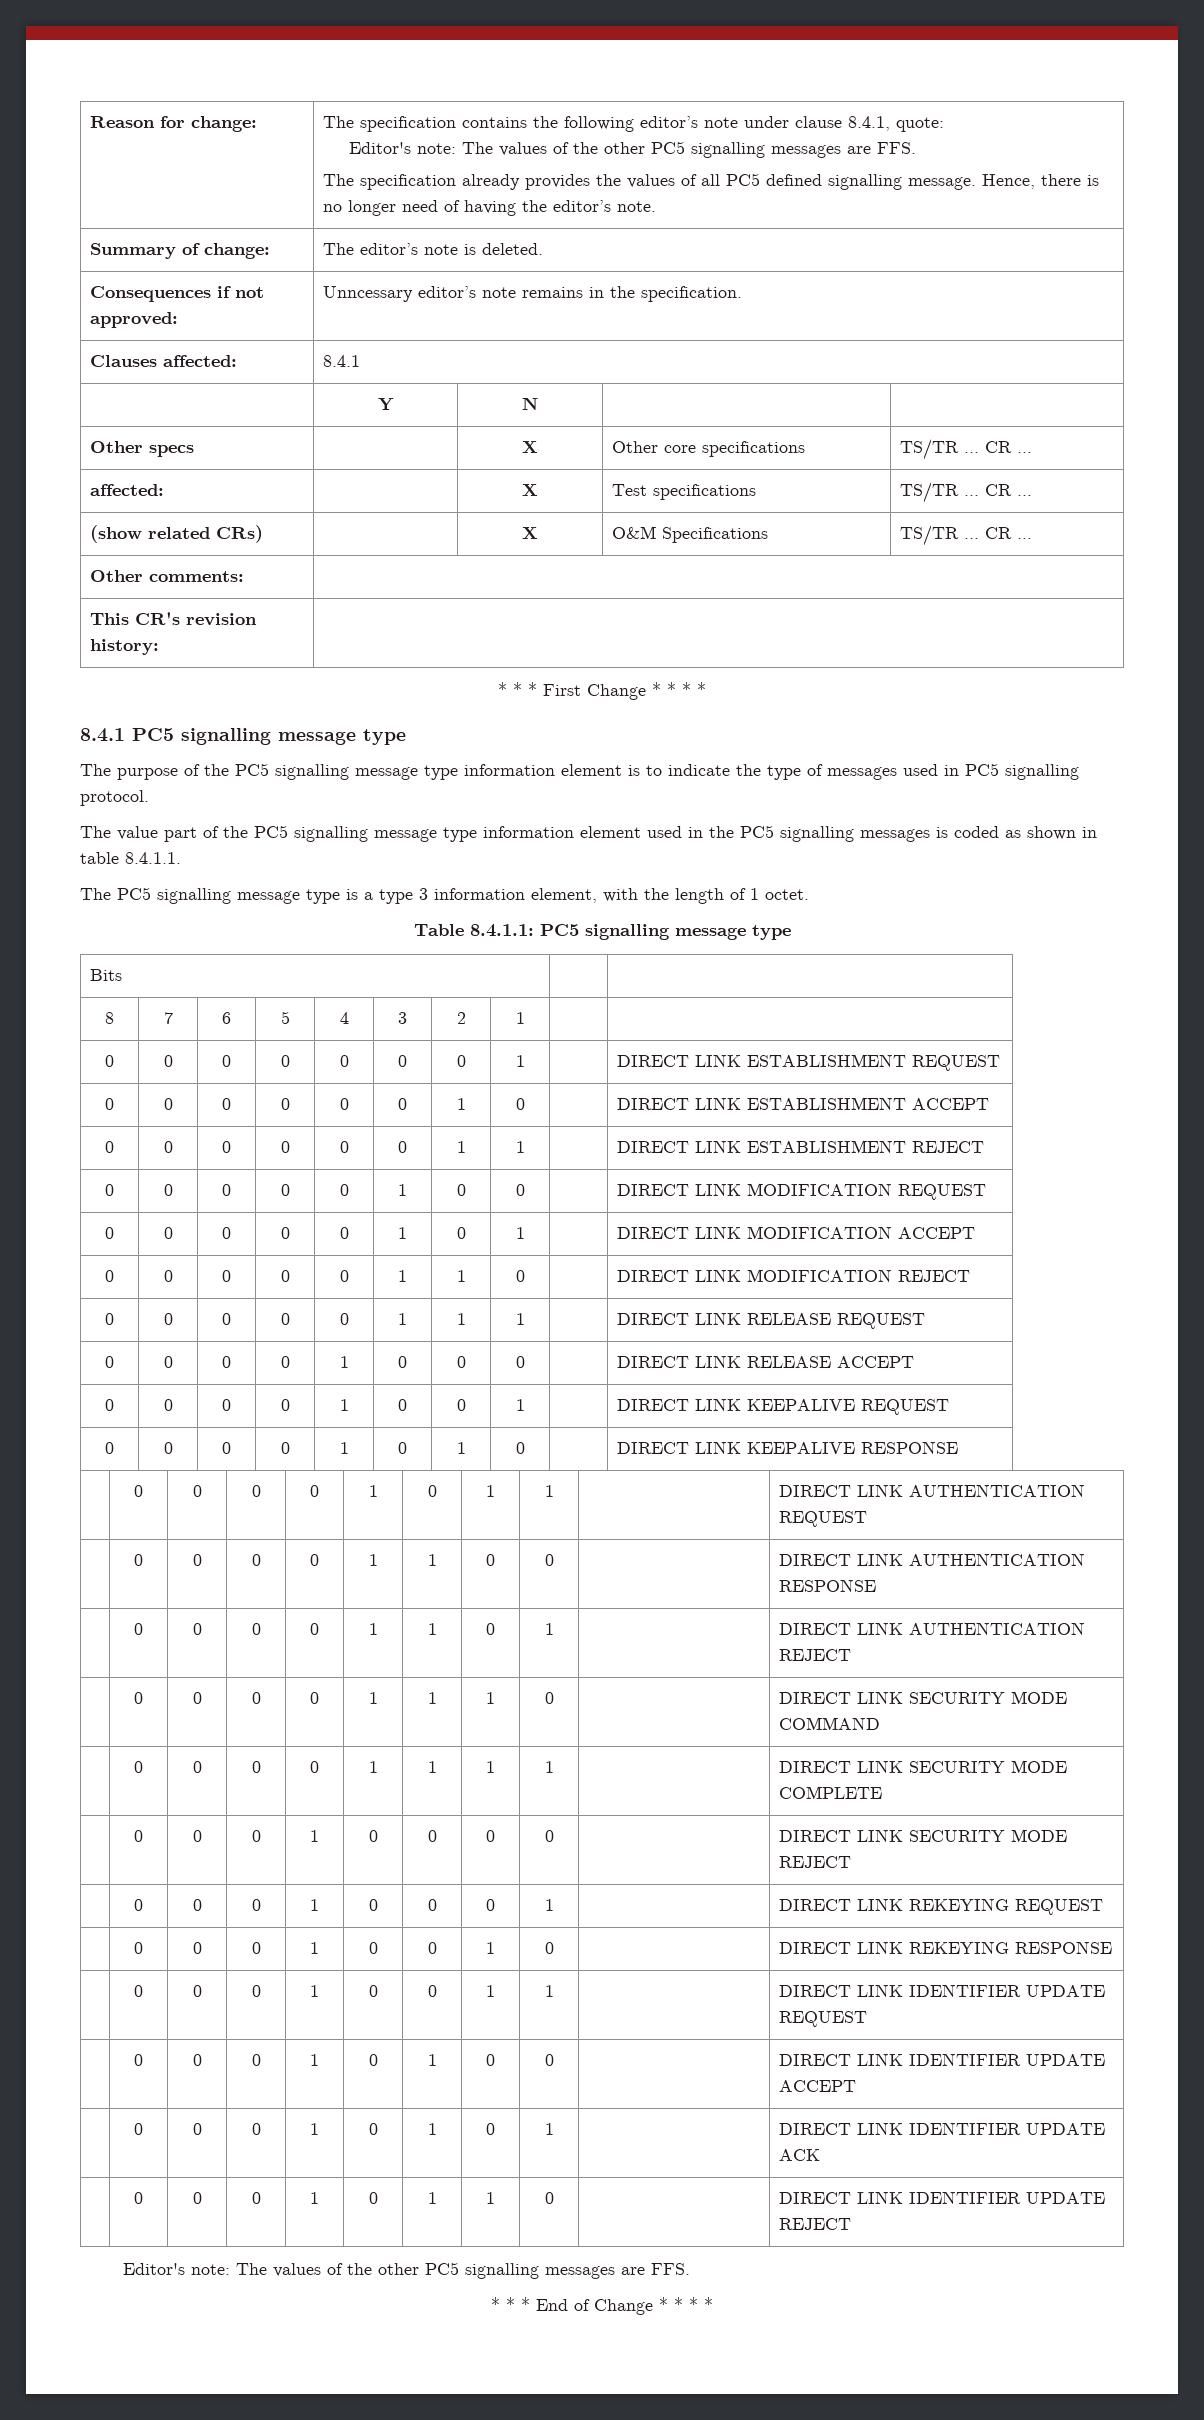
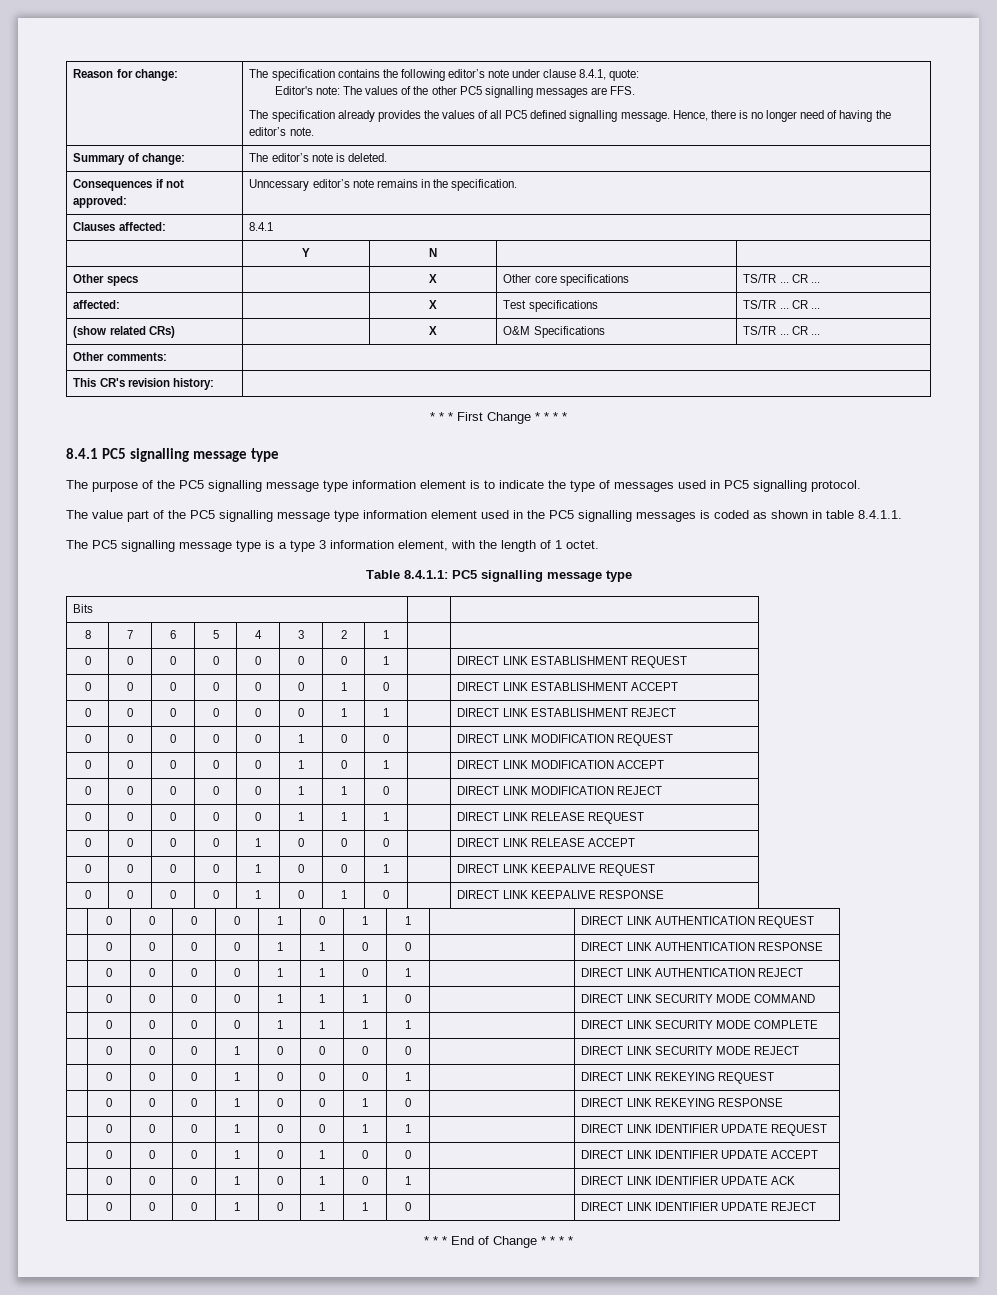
[122,2262,690,2279] // Editor's note: The values of the other PC5 signalling messages are FFS. -> (816, 1206) none

